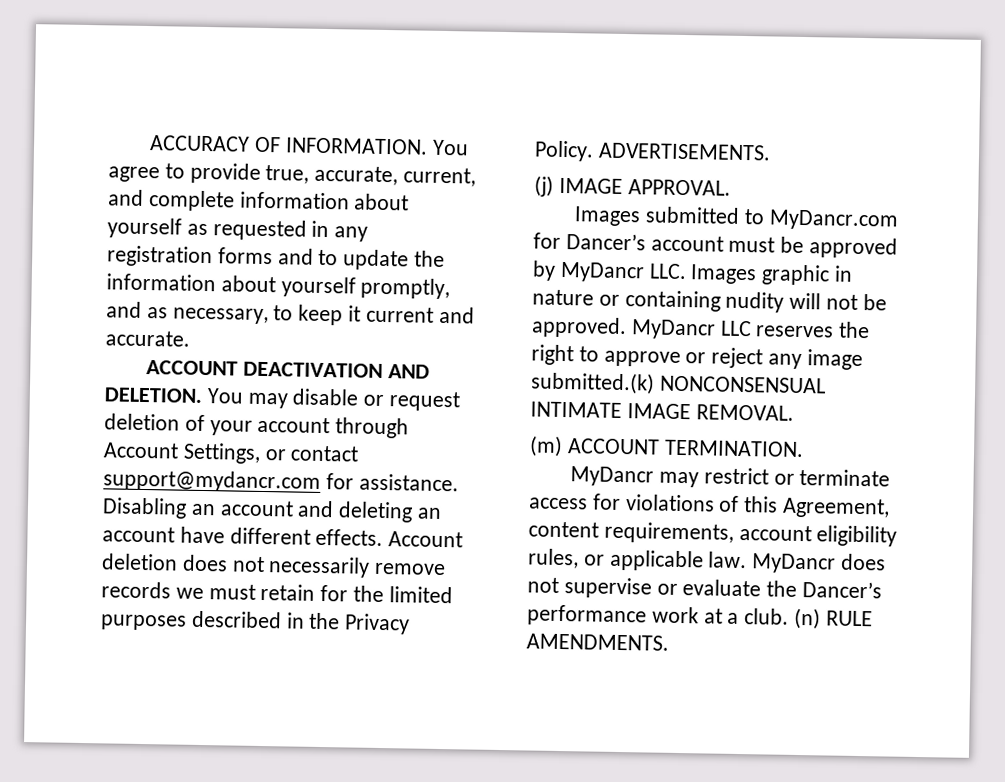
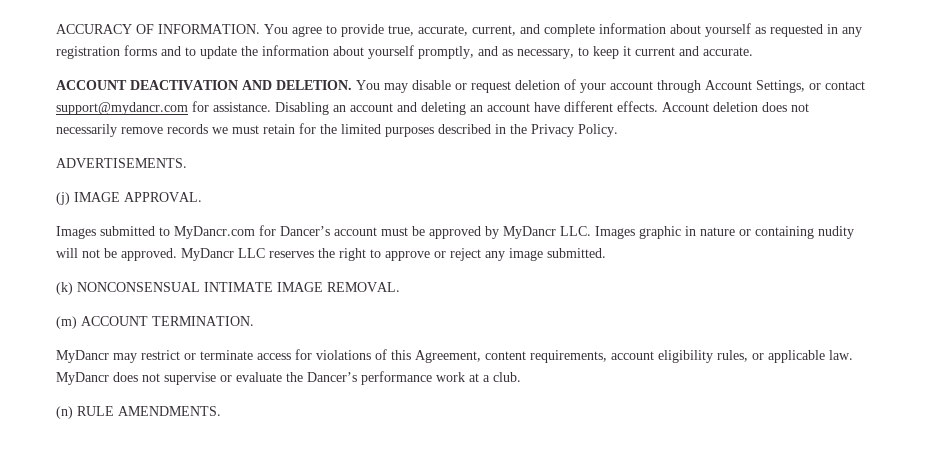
(594, 151) none -> (618, 130) //
[530,371,655,395] submitted.(k) -> [547,248,606,258] [56,282,73,295] submitted. // (k)
(790, 616) none -> (521, 377) //

